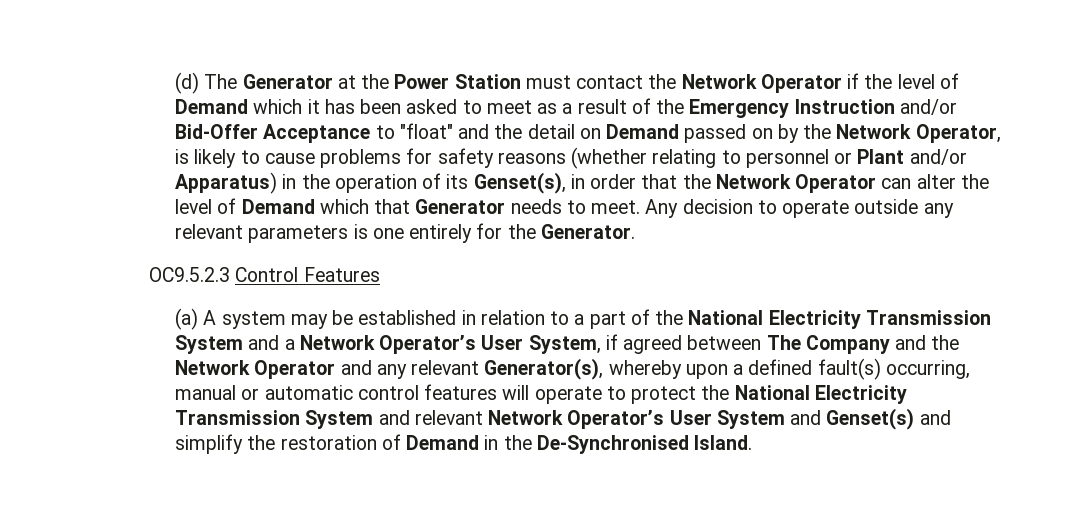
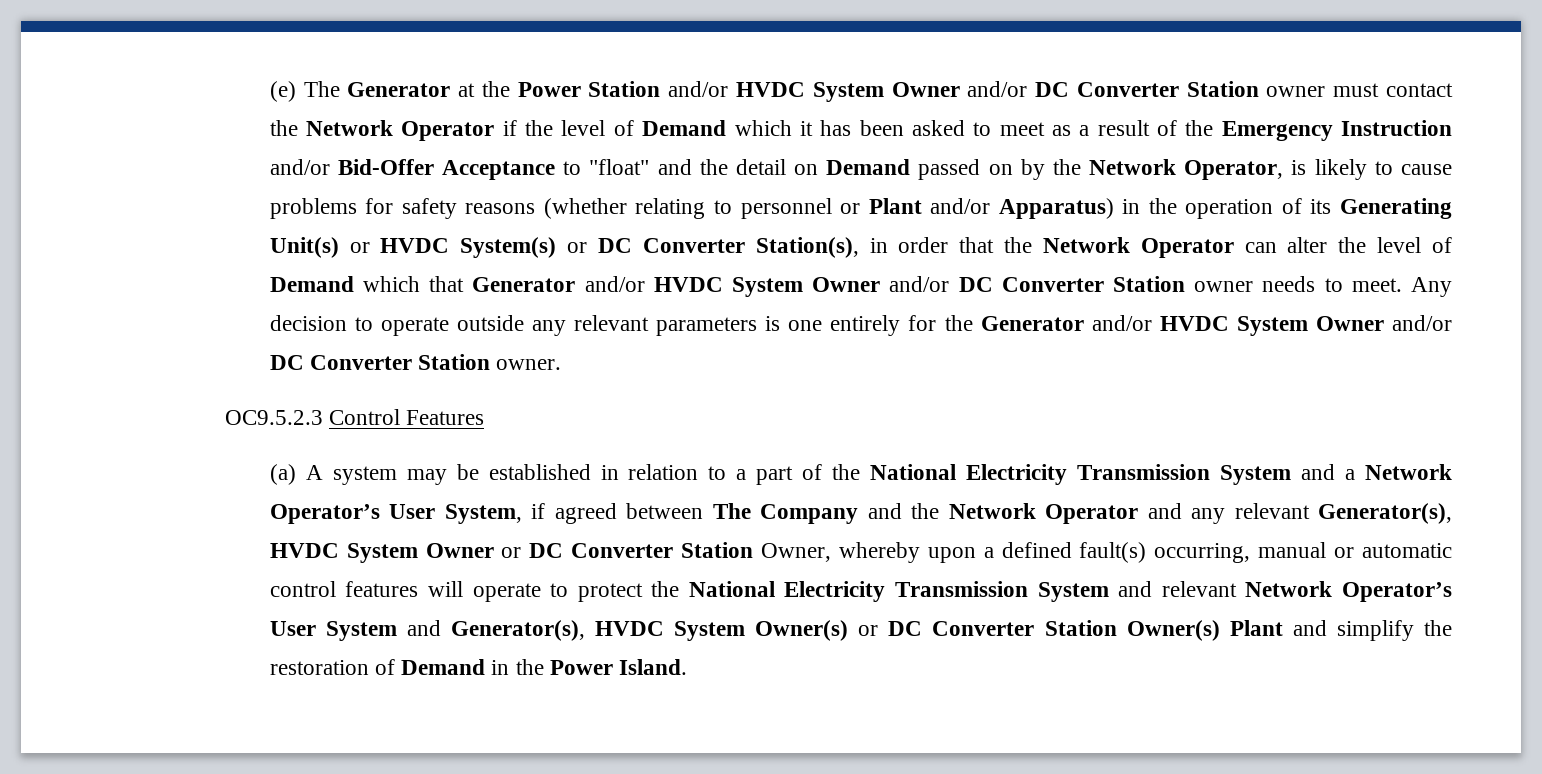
[174,72,199,94] (d) -> [269,81,296,102] (e)
(521, 81) none -> [668,81,1326,102] and/or HVDC System Owner and/or DC Converter Station owner
[473,172,566,194] Genset(s), -> [1339,198,1452,219] [269,237,859,258] Generating Unit(s) or HVDC System(s) or DC Converter Station(s),
(506, 206) none -> [584,276,1254,297] and/or HVDC System Owner and/or DC Converter Station owner
[540,224,635,239] Generator. -> [980,315,1452,336] [269,354,562,370] Generator and/or HVDC System Owner and/or DC Converter Station owner.
(604, 369) none -> [269,542,831,563] HVDC System Owner or DC Converter Station Owner,
[826,408,915,430] Genset(s) -> [450,620,1283,641] Generator(s), HVDC System Owner(s) or DC Converter Station Owner(s) Plant
[536,435,689,454] De-Synchronised -> [549,660,613,675] Power

